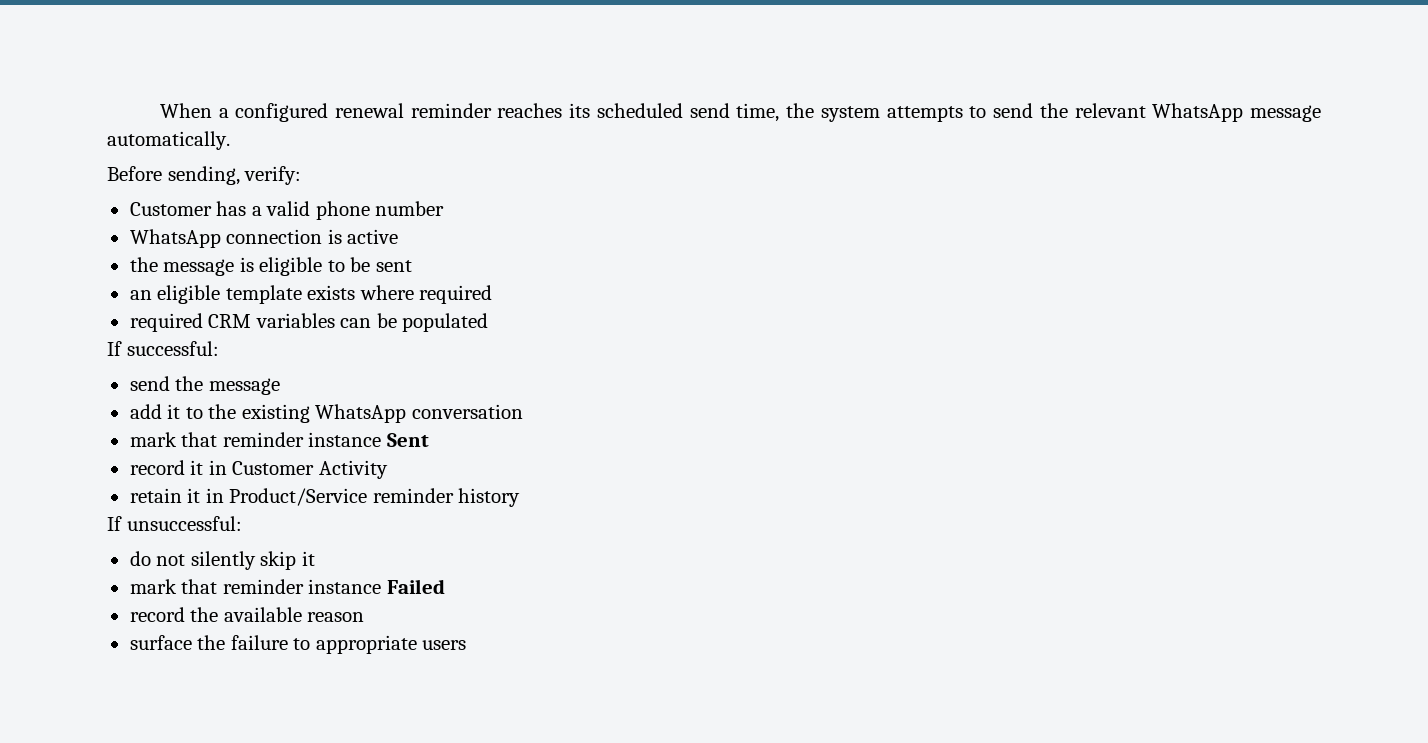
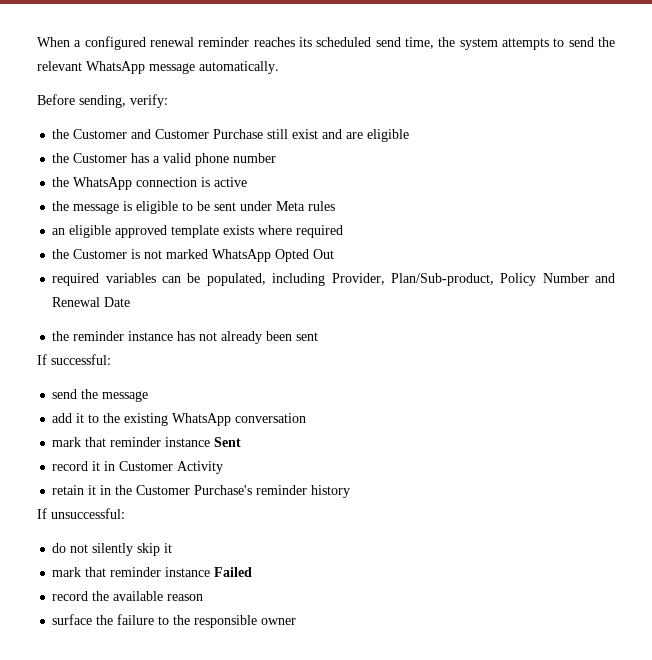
(302, 175) none -> [52,129,410,142] [52,153,70,163] the Customer and Customer Purchase still exist and are eligible // the
(445, 208) none -> [52,177,70,187] the
(412, 266) none -> [240,201,336,211] under Meta rules
(221, 294) none -> [115,225,168,238] approved
[129,313,252,332] // required CRM -> [52,249,335,262] [52,273,100,286] // the Customer is not marked WhatsApp Opted Out // required
[402,313,489,332] populated -> [206,273,616,286] [52,297,131,307] [52,331,319,344] populated, including Provider, Plan/Sub-product, Policy Number and Renewal Date // the reminder instance has not already been sent
[229,488,368,506] Product/Service -> [115,485,253,495] the Customer Purchase's
[315,635,467,654] appropriate users -> [173,615,297,628] the responsible owner

